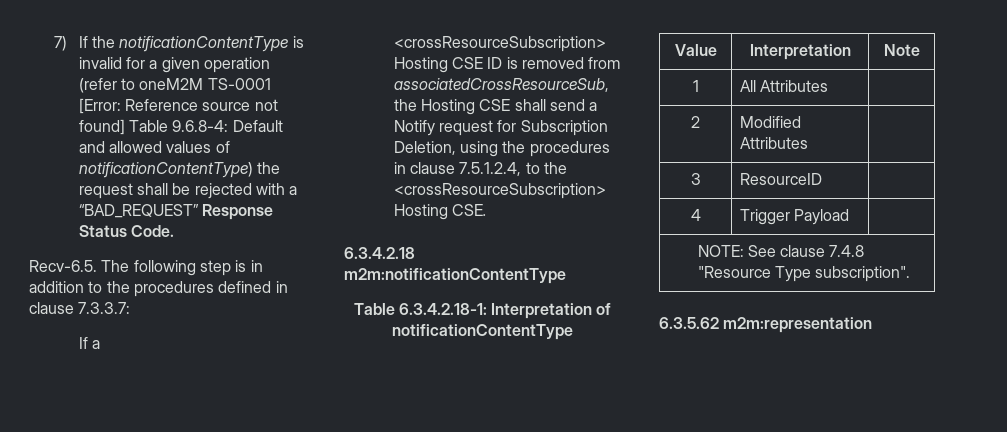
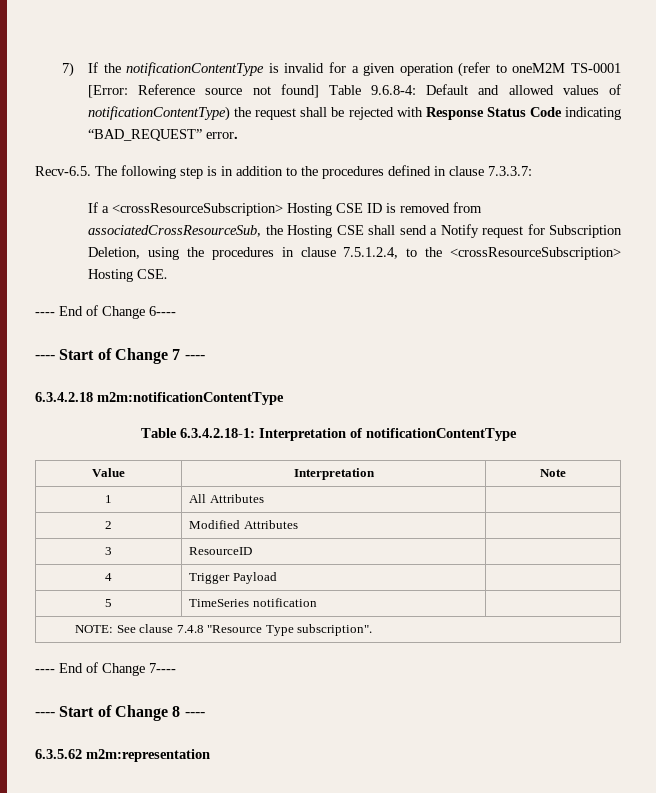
[289,186,298,195] [78,204,274,220] [78,225,175,237] a “BAD_REQUEST” Response Status Code. -> [425,107,622,120] [88,129,239,141] Response Status Code indicating “BAD_REQUEST” error.
(488, 210) none -> [35,305,176,319] [35,348,205,364] // ---- End of Change 6---- // ---- Start of Change 7 ----
(849, 217) none -> [105,599,112,607] [189,598,317,607] // 5 | TimeSeries notification |
(911, 274) none -> [35,662,176,676] [35,705,205,721] // ---- End of Change 7---- // ---- Start of Change 8 ----

